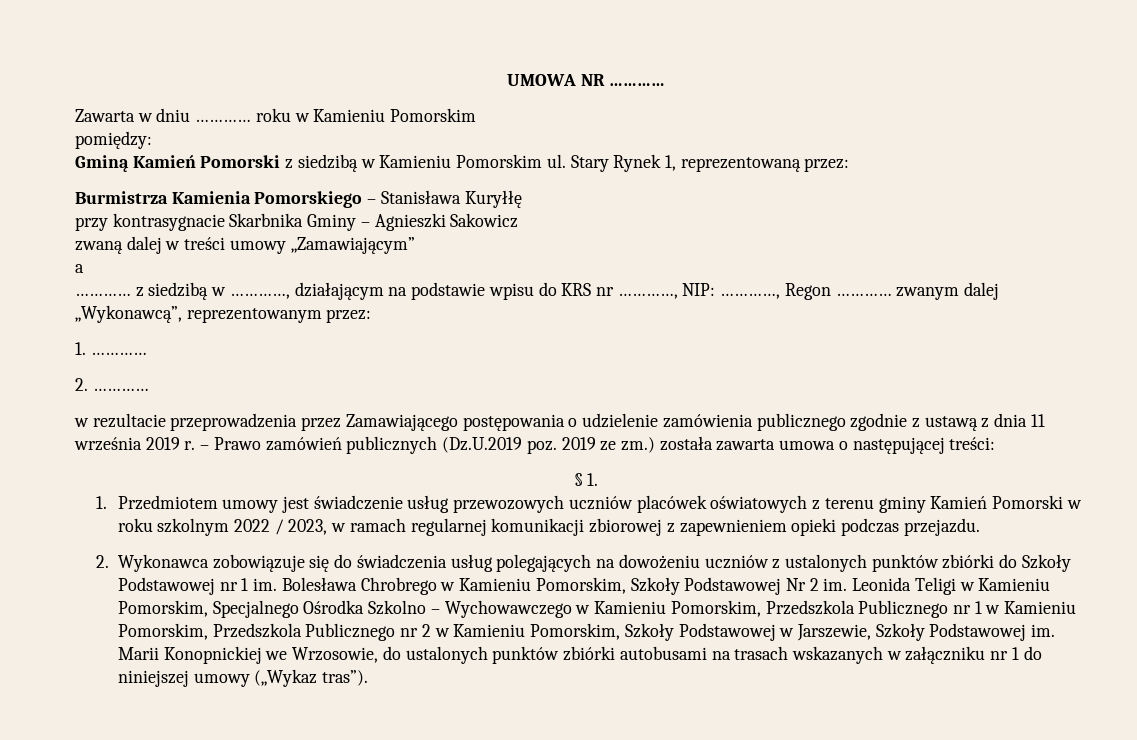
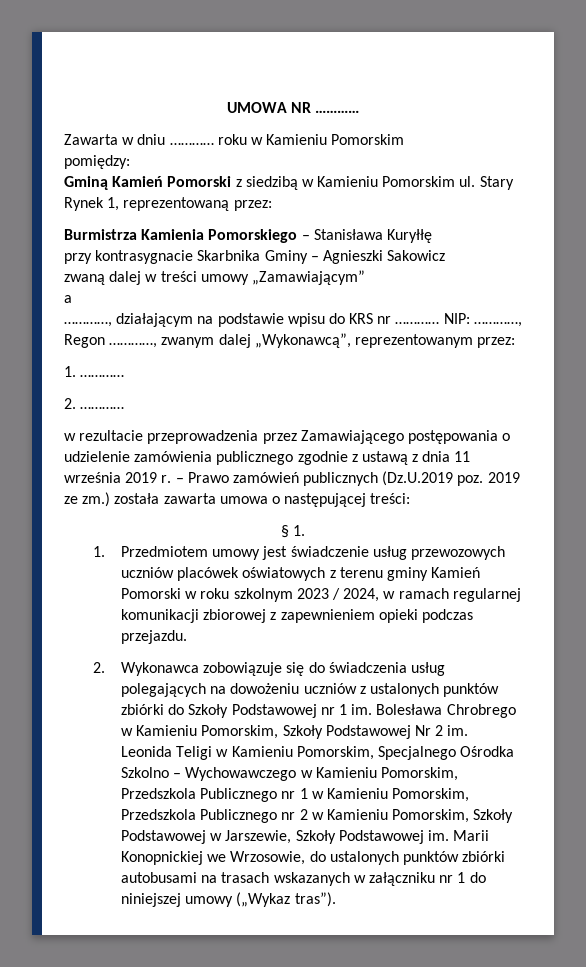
[75,282,227,300] ………… z siedzibą w -> (72, 299) none
[617,293,678,299] …………, -> [395,322,440,324] …………
[835,293,892,296] ………… -> [109,343,158,348] …………,
[234,519,328,535] 2022 / 2023, -> [296,588,380,602] 2023 / 2024,

